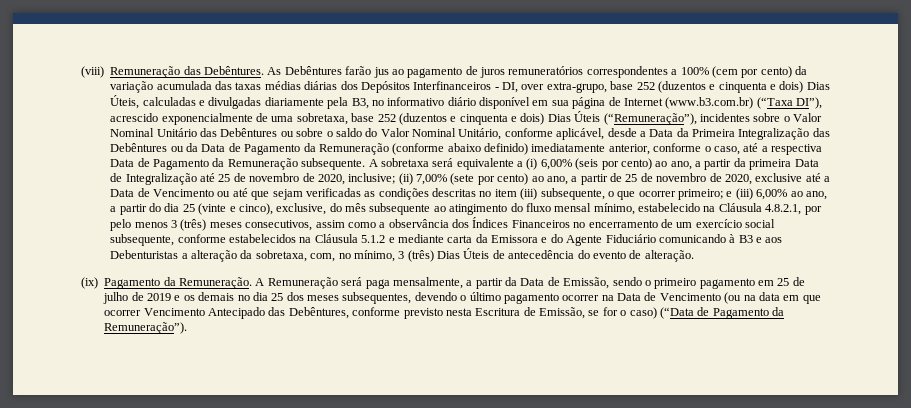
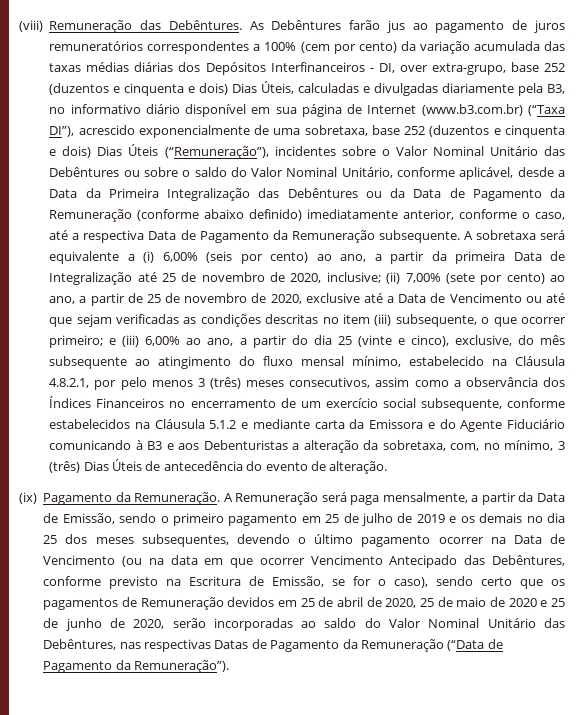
[445,308,472,316] nesta -> [166,579,182,586] na
[629,307,657,319] caso) -> [394,576,565,589] [43,597,565,610] [43,618,565,631] [43,639,444,652] caso), sendo certo que os pagamentos de Remuneração devidos em 25 de abril de 2020, 25 de maio de 2020 e 25 de junho de 2020, serão incorporadas ao saldo do Valor Nominal Unitário das Debêntures, nas respectivas Datas de Pagamento da Remuneração

